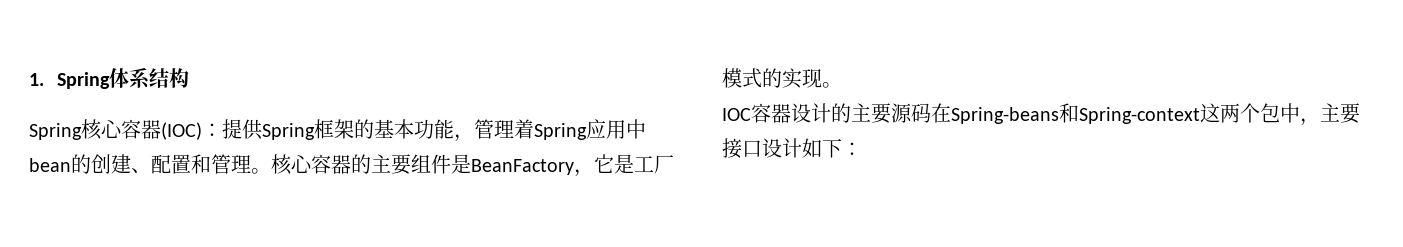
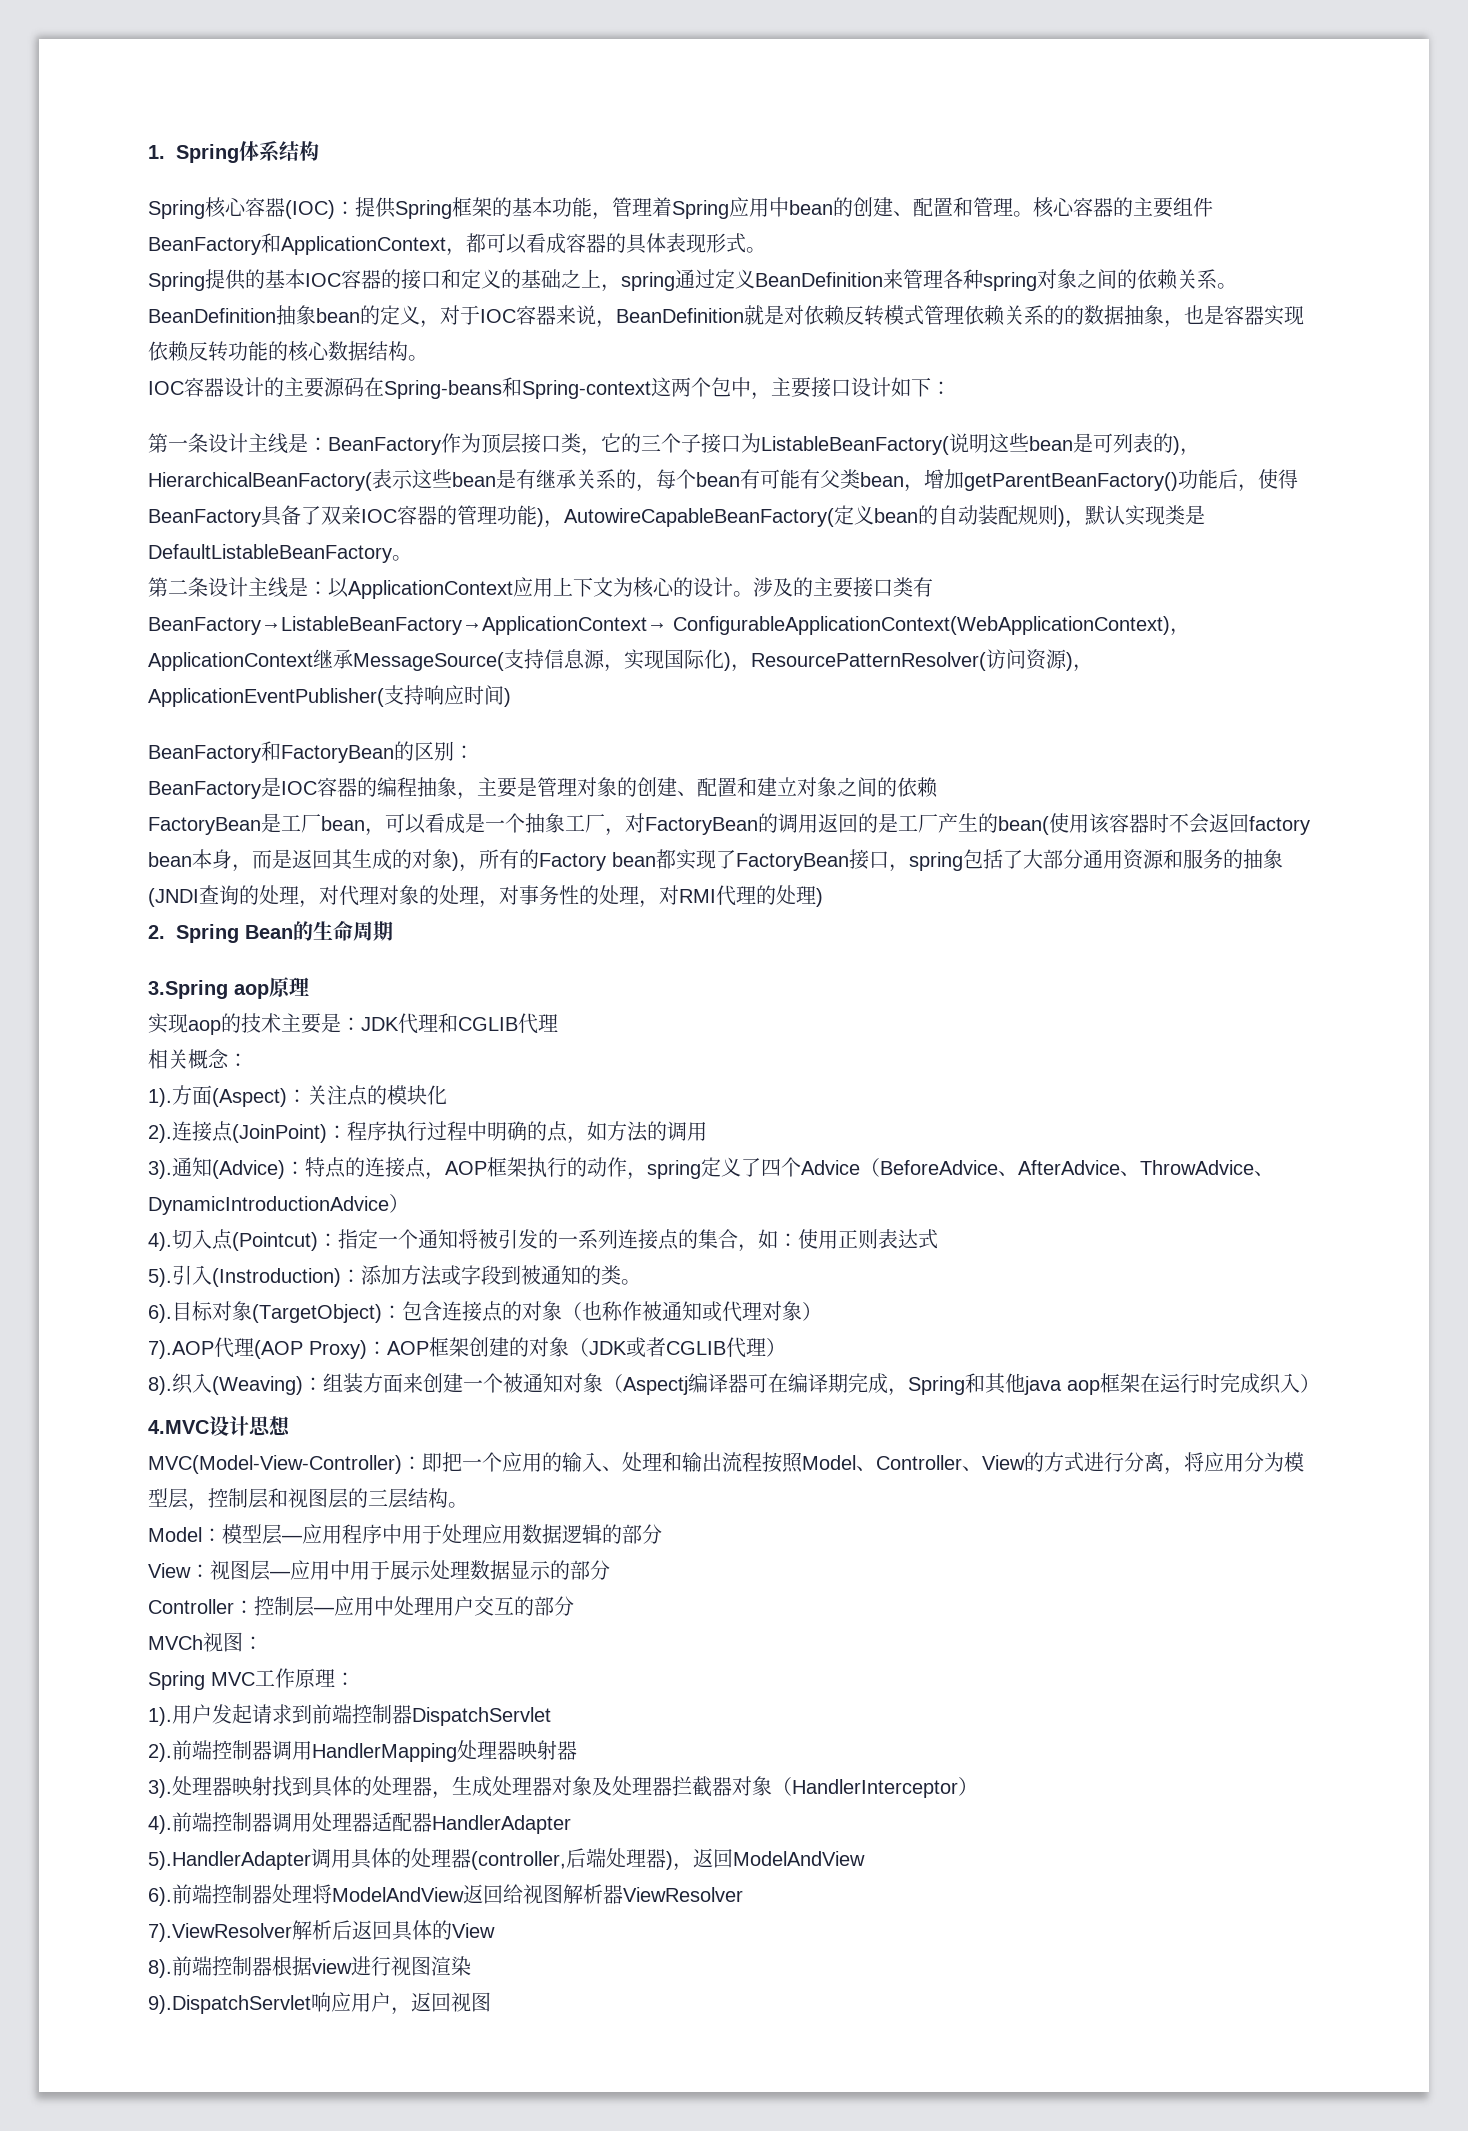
[451,154,674,177] [722,68,822,89] 是BeanFactory，它是工厂模式的实现 -> [148,233,766,256] [148,269,1237,292] [148,305,1304,328] [148,341,408,362] BeanFactory和ApplicationContext，都可以看成容器的具体表现形式。 // Spring提供的基本IOC容器的接口和定义的基础之上，spring通过定义BeanDefinition来管理各种spring对象之间的依赖关系。BeanDefinition抽象bean的定义，对于IOC容器来说，BeanDefinition就是对依赖反转模式管理依赖关系的的数据抽象，也是容器实现依赖反转功能的核心数据结构
(862, 149) none -> [148,433,1200,456] [148,469,1298,492] [148,505,1205,528] [148,544,412,563] [148,577,933,599] [148,616,1190,636] [148,649,1093,672] [148,685,511,707] [148,741,474,763] [148,777,938,800] [148,813,1310,836] [148,849,1283,872] [148,885,823,908] [148,921,394,943] [148,977,309,999] [148,1013,558,1035] [148,1049,248,1069] [148,1085,447,1107] [148,1121,707,1144] [148,1157,1274,1180] [148,1194,409,1215] [148,1229,938,1252] [148,1265,641,1287] [148,1301,822,1323] [148,1337,786,1359] [148,1373,1320,1396] [148,1416,291,1436] [148,1452,1304,1475] [148,1488,468,1511] [148,1524,662,1545] [148,1560,610,1581] [148,1596,574,1617] [148,1632,263,1652] [148,1668,355,1690] [148,1704,551,1726] [148,1740,577,1762] [148,1776,978,1799] [148,1812,571,1834] [148,1848,865,1871] [148,1884,743,1906] [148,1920,495,1942] [148,1956,471,1978] [148,1992,491,2015] // 第一条设计主线是：BeanFactory作为顶层接口类，它的三个子接口为ListableBeanFactory(说明这些bean是可列表的)，HierarchicalBeanFactory(表示这些bean是有继承关系的，每个bean有可能有父类bean，增加getParentBeanFactory()功能后，使得BeanFactory具备了双亲IOC容器的管理功能)，AutowireCapableBeanFactory(定义bean的自动装配规则)，默认实现类是DefaultListableBeanFactory。 // 第二条设计主线是：以ApplicationContext应用上下文为核心的设计。涉及的主要接口类有BeanFactory→ListableBeanFactory→ApplicationContext→ ConfigurableApplicationContext(WebApplicationContext)，ApplicationContext继承MessageSource(支持信息源，实现国际化)，ResourcePatternResolver(访问资源)，ApplicationEventPublisher(支持响应时间) // BeanFactory和FactoryBean的区别： // BeanFactory是IOC容器的编程抽象，主要是管理对象的创建、配置和建立对象之间的依赖 // FactoryBean是工厂bean，可以看成是一个抽象工厂，对FactoryBean的调用返回的是工厂产生的bean(使用该容器时不会返回factory bean本身，而是返回其生成的对象)，所有的Factory bean都实现了FactoryBean接口，spring包括了大部分通用资源和服务的抽象(JNDI查询的处理，对代理对象的处理，对事务性的处理，对RMI代理的处理) // 2. Spring Bean的生命周期 // 3.Spring aop原理 // 实现aop的技术主要是：JDK代理和CGLIB代理 // 相关概念： // 1).方面(Aspect)：关注点的模块化 // 2).连接点(JoinPoint)：程序执行过程中明确的点，如方法的调用 // 3).通知(Advice)：特点的连接点，AOP框架执行的动作，spring定义了四个Advice（BeforeAdvice、AfterAdvice、ThrowAdvice、DynamicIntroductionAdvice） // 4).切入点(Pointcut)：指定一个通知将被引发的一系列连接点的集合，如：使用正则表达式 // 5).引入(Instroduction)：添加方法或字段到被通知的类。 // 6).目标对象(TargetObject)：包含连接点的对象（也称作被通知或代理对象） // 7).AOP代理(AOP Proxy)：AOP框架创建的对象（JDK或者CGLIB代理） // 8).织入(Weaving)：组装方面来创建一个被通知对象（Aspectj编译器可在编译期完成，Spring和其他java aop框架在运行时完成织入） // 4.MVC设计思想 // MVC(Model-View-Controller)：即把一个应用的输入、处理和输出流程按照Model、Controller、View的方式进行分离，将应用分为模型层，控制层和视图层的三层结构。 // Model：模型层—应用程序中用于处理应用数据逻辑的部分 // View：视图层—应用中用于展示处理数据显示的部分 // Controller：控制层—应用中处理用户交互的部分 // MVCh视图： // Spring MVC工作原理： // 1).用户发起请求到前端控制器DispatchServlet // 2).前端控制器调用HandlerMapping处理器映射器 // 3).处理器映射找到具体的处理器，生成处理器对象及处理器拦截器对象（HandlerInterceptor） // 4).前端控制器调用处理器适配器HandlerAdapter // 5).HandlerAdapter调用具体的处理器(controller,后端处理器)，返回ModelAndView // 6).前端控制器处理将ModelAndView返回给视图解析器ViewResolver // 7).ViewResolver解析后返回具体的View // 8).前端控制器根据view进行视图渲染 // 9).DispatchServlet响应用户，返回视图

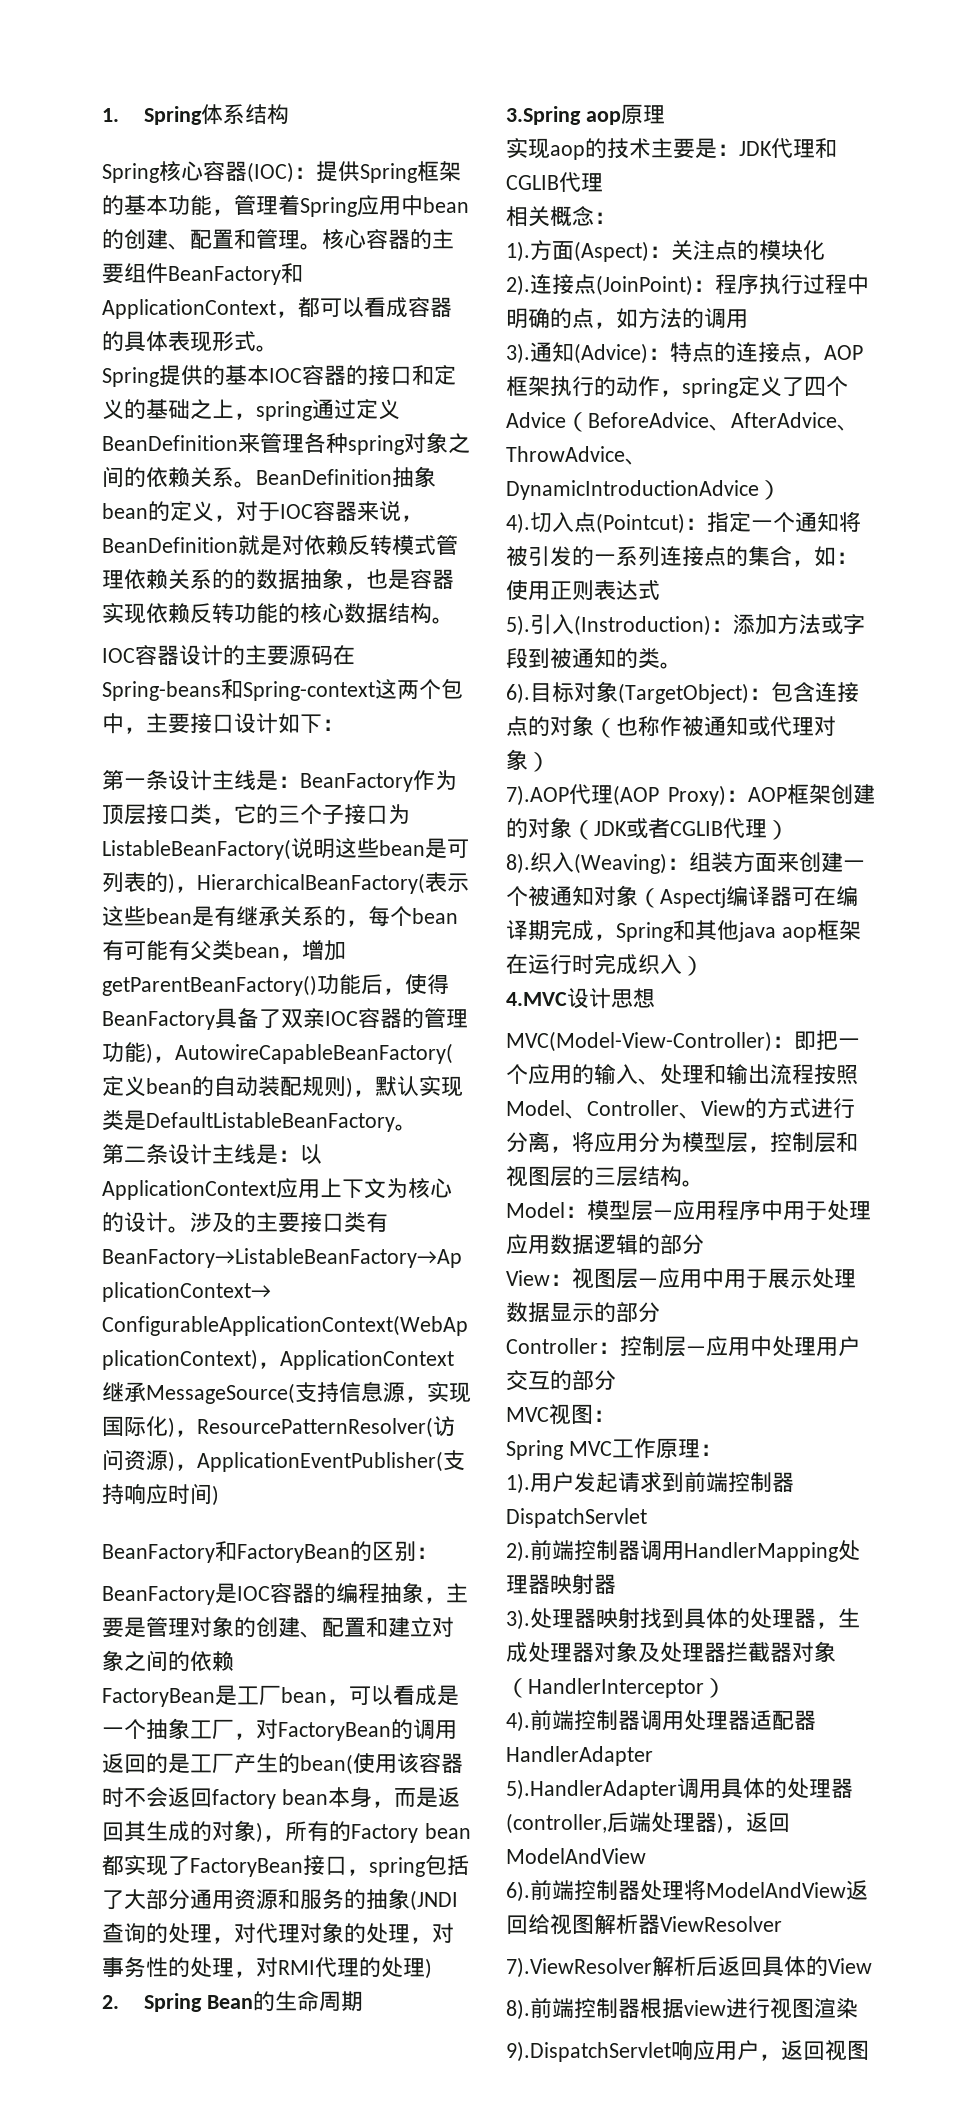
[148,1635,203,1650] MVCh -> [506,1407,549,1422] MVC

